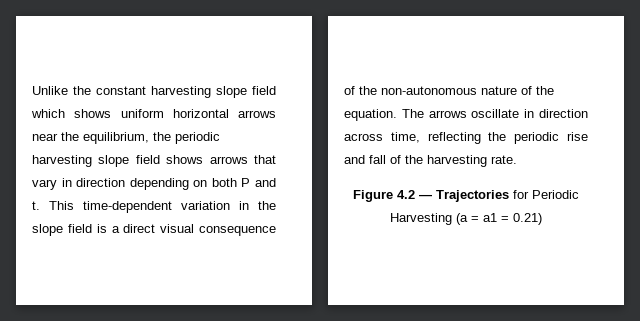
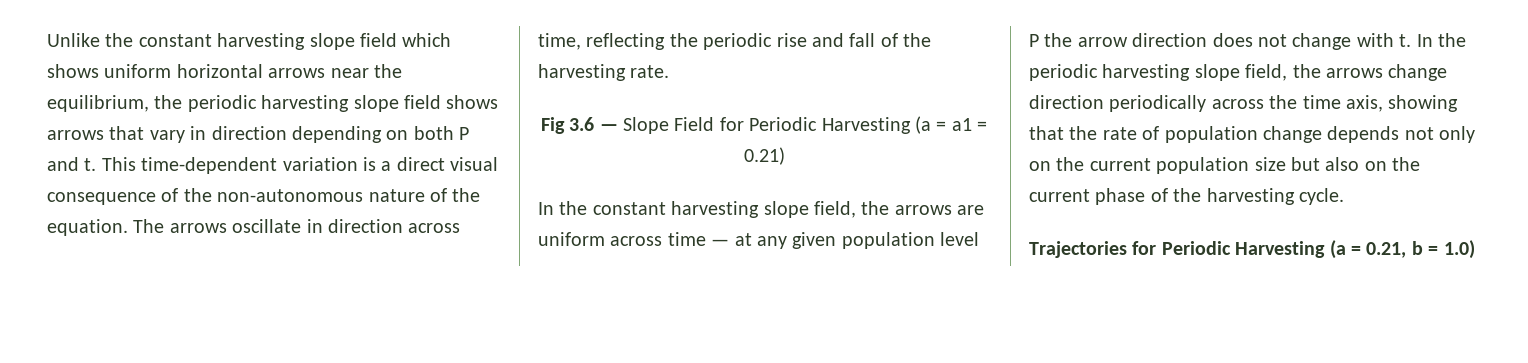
[239,201,276,210] [32,224,92,236] in the slope field -> (358, 164) none
[353,190,509,202] Figure 4.2 — Trajectories -> [540,117,715,134] Fig 3.6 — Slope Field
(542, 219) none -> [538,201,985,218] [538,232,980,249] [1029,33,1466,50] [1029,64,1448,81] [1029,95,1459,112] [1029,126,1476,143] [1029,157,1421,174] [1029,188,1344,205] [1029,240,1475,259] // In the constant harvesting slope field, the arrows are uniform across time — at any given population level P the arrow direction does not change with t. In the periodic harvesting slope field, the arrows change direction periodically across the time axis, showing that the rate of population change depends not only on the current population size but also on the current phase of the harvesting cycle. // Trajectories for Periodic Harvesting (a = 0.21, b = 1.0)

